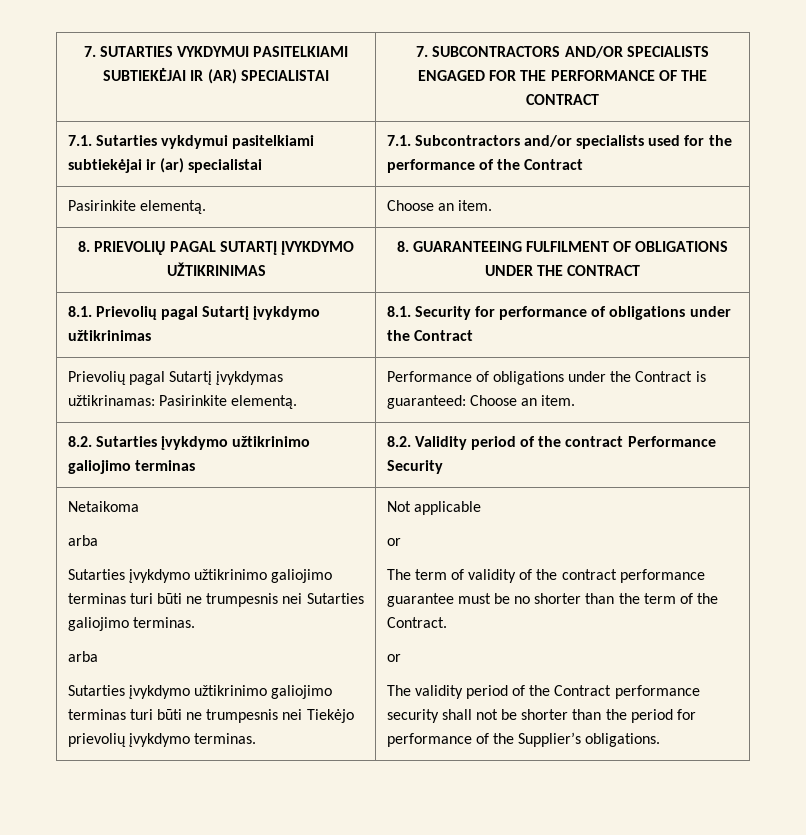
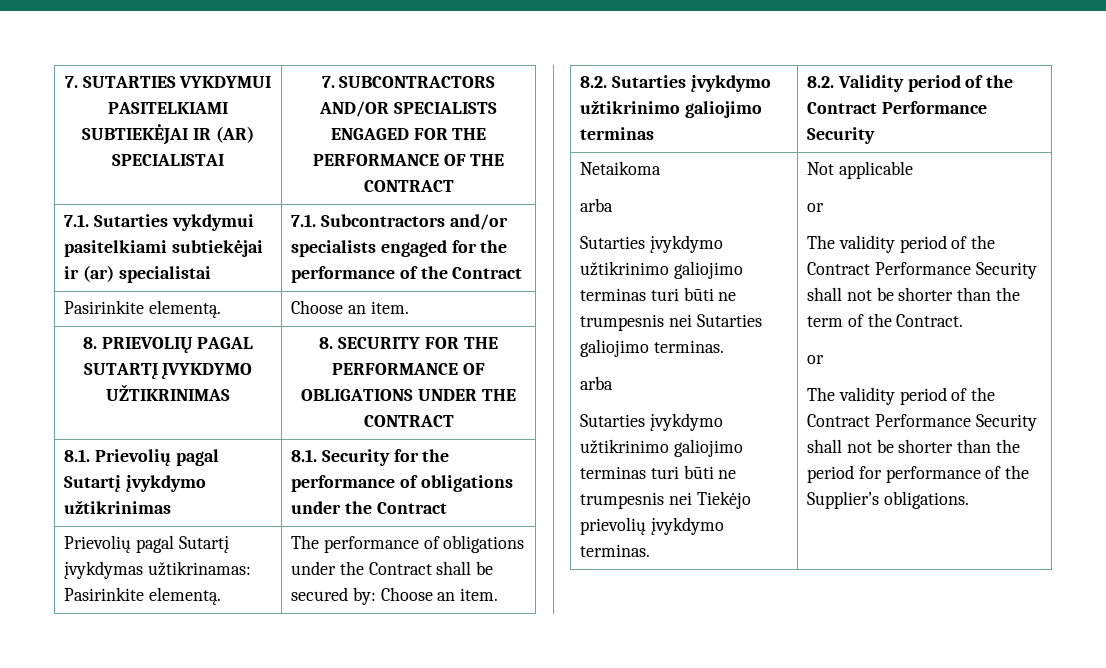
[648,135,681,146] used -> [380,240,447,257] engaged
[412,241,609,252] GUARANTEEING FULFILMENT -> [338,337,498,349] [332,363,459,375] SECURITY FOR THE PERFORMANCE
(495, 311) none -> [422,449,450,462] the
[386,371,706,385] [386,395,466,409] Performance of obligations under the Contract is guaranteed: -> [291,535,525,553] [291,561,494,575] [291,587,376,605] The performance of obligations under the Contract shall be secured by:
[565,436,624,447] contract -> [807,102,878,114] Contract
[414,569,705,583] [386,593,531,607] term of validity of the contract performance guarantee must be no -> [838,235,996,253] [807,262,1037,279] [807,287,894,301] validity period of the Contract Performance Security shall not be
[614,685,700,699] [386,709,439,723] performance security -> [874,414,1037,431] Performance Security

